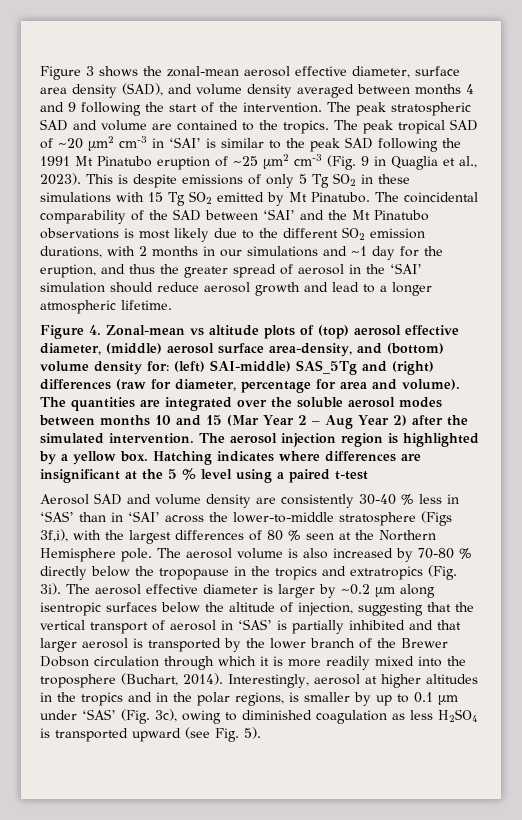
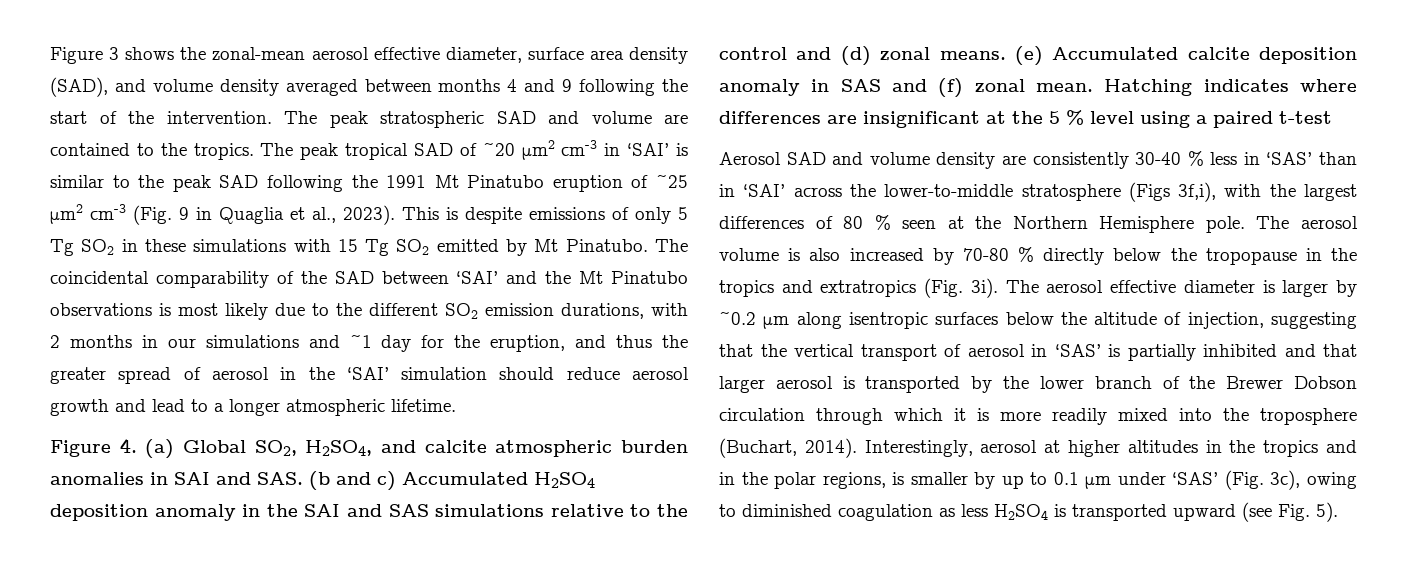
[106,325,459,339] [40,343,444,357] [40,360,434,375] [40,379,460,393] [40,397,442,411] [39,415,468,429] [40,433,479,447] [39,451,148,465] Zonal-mean vs altitude plots of (top) aerosol effective diameter, (middle) aerosol surface area-density, and (bottom) volume density for: (left) SAI-middle) SAS_5Tg and (right) differences (raw for diameter, percentage for area and volume). The quantities are integrated over the soluble aerosol modes between months 10 and 15 (Mar Year 2 – Aug Year 2) after the simulated intervention. The aerosol injection region is highlighted by a yellow box. -> [145,439,688,459] [50,471,595,491] [50,504,689,521] [719,46,1357,66] [719,78,1093,98] (a) Global SO2, H2SO4, and calcite atmospheric burden anomalies in SAI and SAS. (b and c) Accumulated H2SO4 deposition anomaly in the SAI and SAS simulations relative to the control and (d) zonal means. (e) Accumulated calcite deposition anomaly in SAS and (f) zonal mean.

